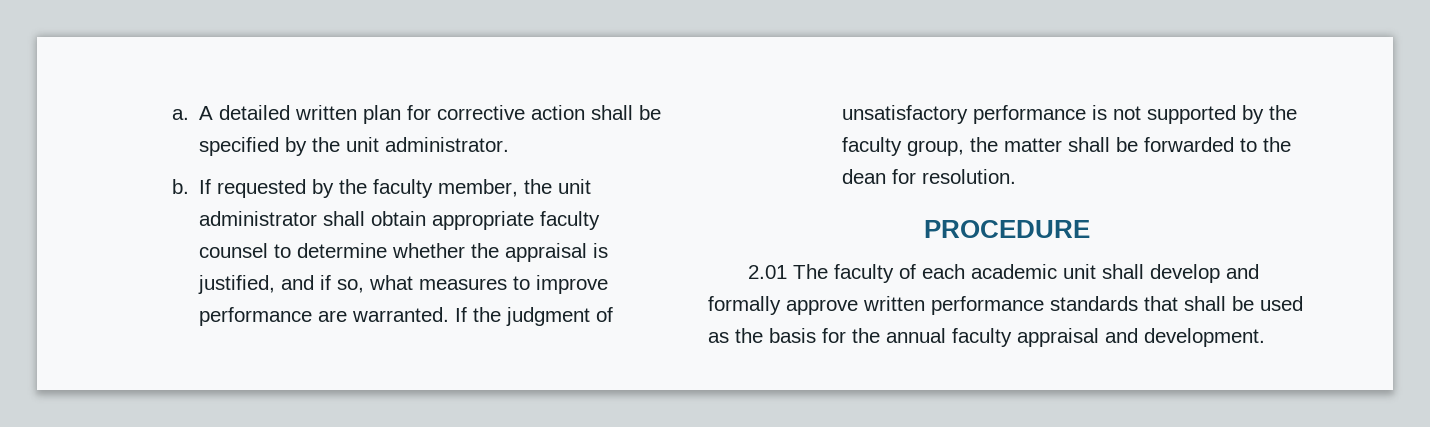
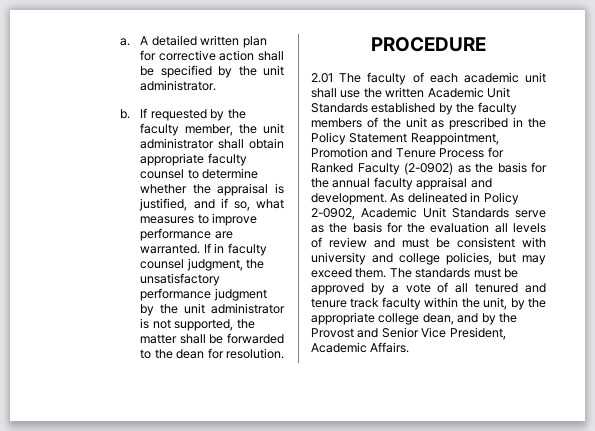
[473,307,614,326] [842,105,1298,124] [842,137,965,156] the judgment of unsatisfactory performance is not supported by the faculty group, -> [214,243,267,256] [140,258,265,271] [140,273,221,286] [140,288,267,301] [140,303,285,316] [140,318,234,331] in faculty counsel judgment, the unsatisfactory performance judgment by the unit administrator is not supported,
[1150,264,1260,283] [708,296,1303,315] develop and formally approve written performance standards that shall be used -> [340,87,510,98] [311,102,517,115] [311,117,546,130] [311,132,499,145] [311,147,504,158] [311,162,453,175] use the written Academic Unit Standards established by the faculty members of the unit as prescribed in the Policy Statement Reappointment, Promotion and Tenure Process for Ranked Faculty (2-0902)
(1265, 337) none -> [390,192,519,205] [311,207,546,220] [311,222,546,233] [311,237,546,248] [311,252,546,265] [311,268,518,278] [311,282,546,295] [311,297,546,310] [311,312,517,325] [311,327,506,340] [311,342,410,353] As delineated in Policy 2-0902, Academic Unit Standards serve as the basis for the evaluation all levels of review and must be consistent with university and college policies, but may exceed them. The standards must be approved by a vote of all tenured and tenure track faculty within the unit, by the appropriate college dean, and by the Provost and Senior Vice President, Academic Affairs.

